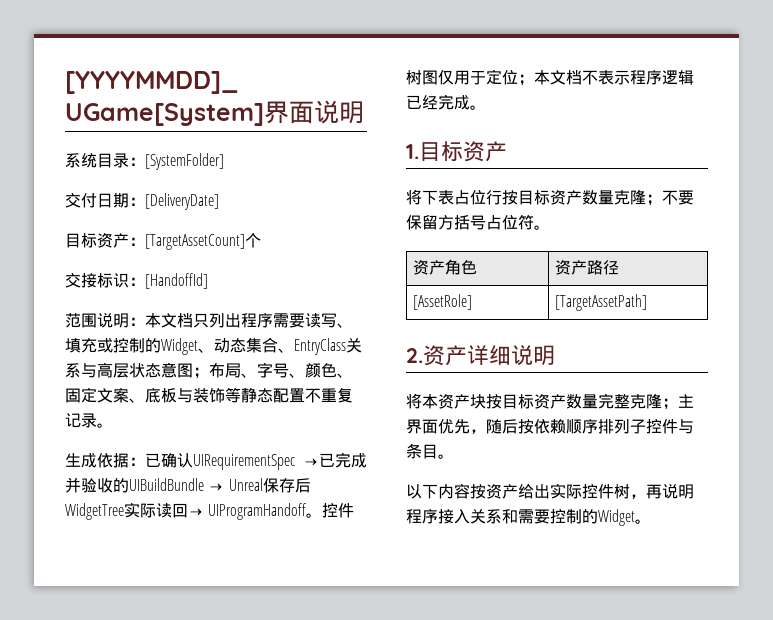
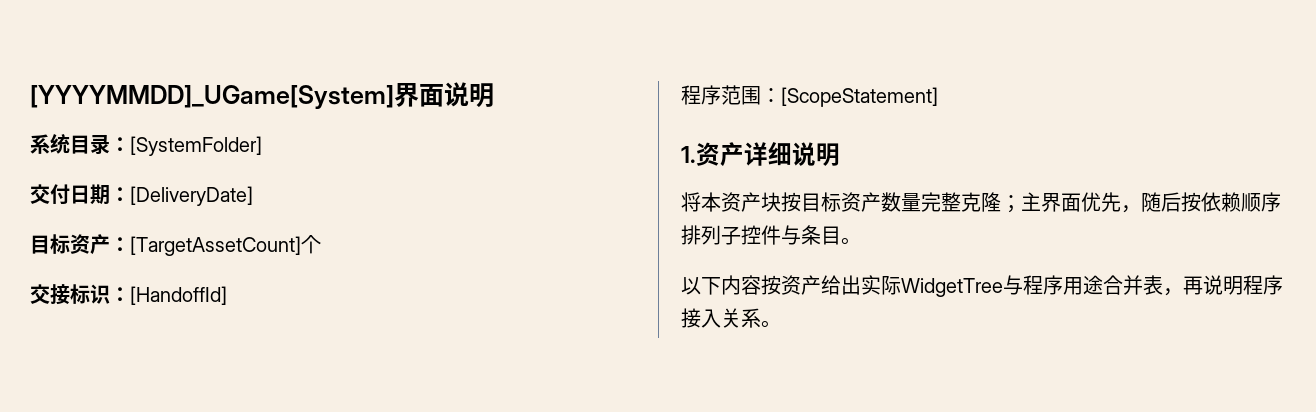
[65,312,353,328] [65,337,362,355] [65,362,353,379] [65,387,353,403] [65,413,113,428] [65,452,367,470] [65,477,311,493] [65,502,355,520] [406,69,694,86] [406,94,486,110] [406,141,507,162] [406,189,694,206] [406,214,550,230] [412,259,477,275] [554,260,619,275] [412,294,472,310] [554,294,647,311] [406,348,423,363] 范围说明：本文档只列出程序需要读写、填充或控制的Widget、动态集合、EntryClass关系与高层状态意图；布局、字号、颜色、固定文案、底板与装饰等静态配置不重复记录。 // 生成依据：已确认UIRequirementSpec →已完成并验收的UIBuildBundle → Unreal保存后WidgetTree实际读回→ UIProgramHandoff。控件树图仅用于定位；本文档不表示程序逻辑已经完成。 // 1.目标资产 // 将下表占位行按目标资产数量克隆；不要保留方括号占位符。 // 资产角色 | 资产路径 // [AssetRole] | [TargetAssetPath] // 2. -> [681,85,938,107] [681,146,696,163] 程序范围：[ScopeStatement] // 1.
[582,484,630,499] 控件树 -> [901,275,1163,297] WidgetTree与程序用途合并表
[502,509,635,526] 和需要控制的Widget -> (761, 318) none

